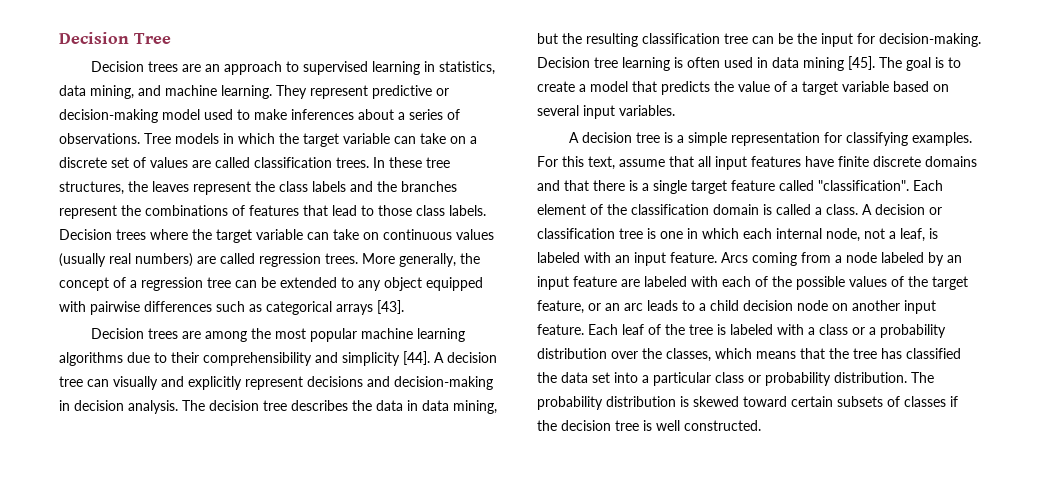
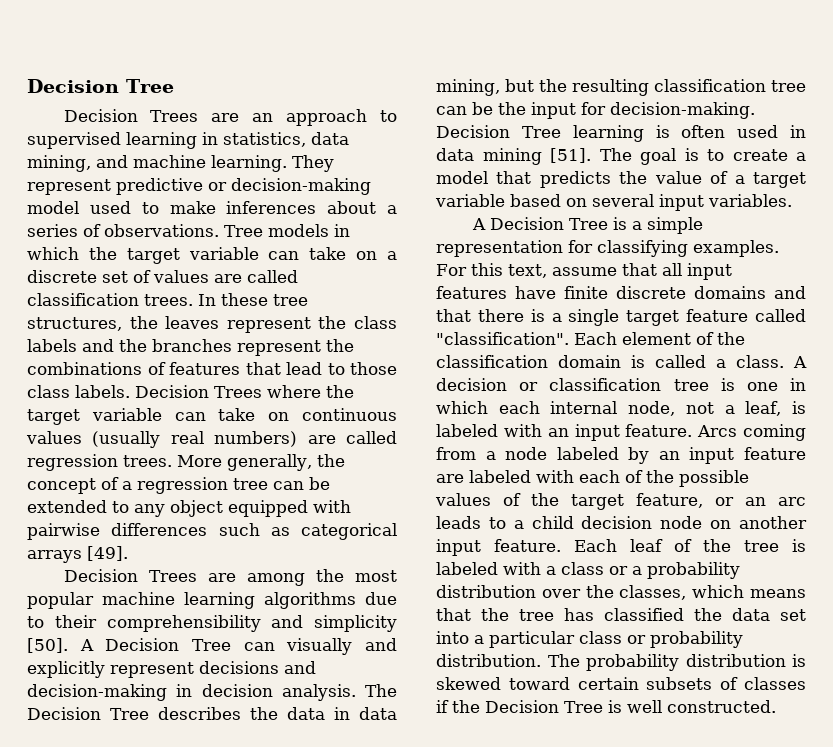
[147,61,178,72] trees -> [150,110,199,122] Trees
[116,229,146,240] trees -> [214,386,262,398] Trees
[377,300,404,314] [90,328,178,339] [43]. // Decision trees -> [87,546,128,561] [63,569,197,582] [49]. // Decision Trees
[403,351,497,365] [59,376,83,387] [44]. A decision tree -> [27,638,231,653] [50]. A Decision Tree
[209,400,287,411] decision tree -> [27,707,149,720] Decision Tree
[594,57,618,68] tree -> [521,126,561,138] Tree
[848,56,875,70] [45]. -> [550,148,591,163] [51].
[581,132,660,143] decision tree -> [489,217,608,230] Decision Tree
[561,420,639,431] decision tree -> [485,700,603,713] Decision Tree

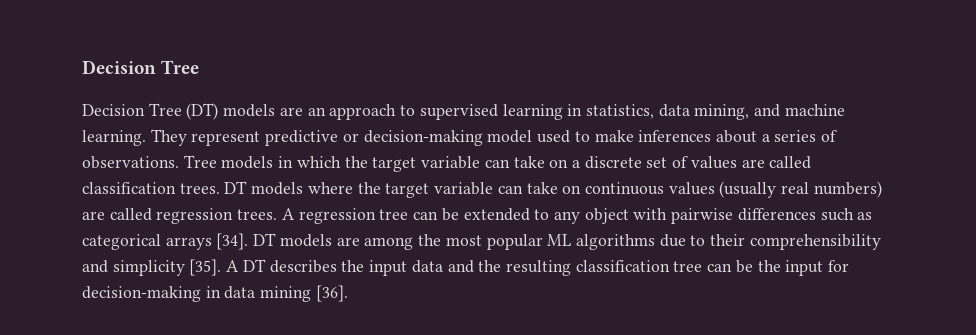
[150,110,199,122] Trees -> [148,103,276,120] Tree (DT) models
[198,293,308,306] [27,316,397,333] [27,339,354,356] [27,362,397,375] [27,385,262,398] In these tree structures, the leaves represent the class labels and the branches represent the combinations of features that lead to those class labels. Decision Trees -> [224,181,304,195] DT models
[177,454,345,471] [27,477,132,494] More generally, the concept of a -> [281,208,295,220] A
[228,500,308,517] equipped -> (629, 216) none
[87,546,128,561] [63,569,197,582] [49]. // Decision Trees -> [216,233,332,250] [34]. DT models
[102,592,255,609] machine learning -> [547,234,572,246] ML
[27,638,397,655] [27,661,316,678] [27,684,397,701] [27,707,397,720] [436,79,534,96] [50]. A Decision Tree can visually and explicitly represent decisions and decision-making in decision analysis. The Decision Tree describes the data in data mining, but -> [189,259,474,276] [35]. A DT describes the input data and
[610,102,755,119] [436,125,806,142] [436,148,806,165] [436,171,806,188] [435,194,792,211] [471,217,703,234] [436,240,779,257] [436,263,732,280] [436,286,806,299] [436,309,806,326] [436,332,745,345] [436,355,807,368] [436,378,806,391] [436,401,806,416] [436,424,806,441] [436,447,806,464] [436,470,749,487] [435,493,806,510] [436,516,807,529] [436,539,806,556] [436,562,740,579] [436,585,806,600] [436,608,806,621] [436,631,743,648] [436,654,806,671] [436,677,806,690] [436,700,776,713] decision-making. Decision Tree learning is often used in data mining [51]. The goal is to create a model that predicts the value of a target variable based on several input variables. // A Decision Tree is a simple representation for classifying examples. For this text, assume that all input features have finite discrete domains and that there is a single target feature called "classification". Each element of the classification domain is called a class. A decision or classification tree is one in which each internal node, not a leaf, is labeled with an input feature. Arcs coming from a node labeled by an input feature are labeled with each of the possible values of the target feature, or an arc leads to a child decision node on another input feature. Each leaf of the tree is labeled with a class or a probability distribution over the classes, which means that the tree has classified the data set into a particular class or probability distribution. The probability distribution is skewed toward certain subsets of classes if the Decision Tree is well constructed. -> [82,285,348,302] decision-making in data mining [36].

